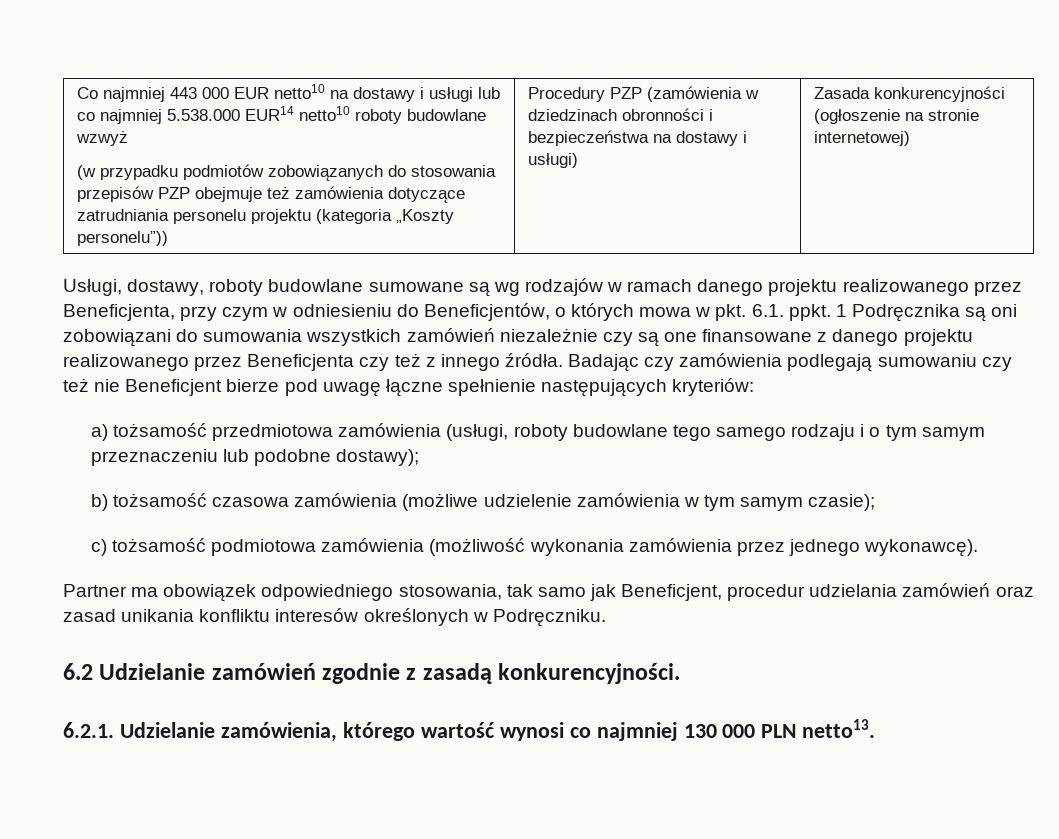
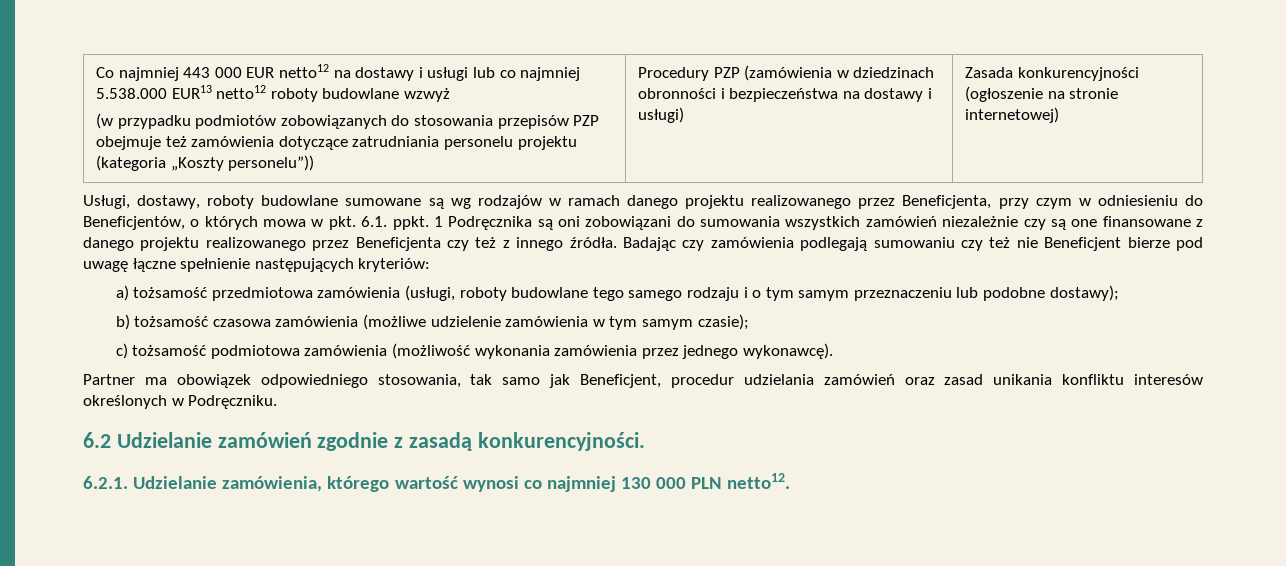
[274,84,326,99] netto10 -> [279,64,330,78] netto12
[245,106,351,121] EUR14 netto10 -> [171,85,267,99] EUR13 netto12
[802,719,876,738] netto13. -> [727,473,791,489] netto12.

